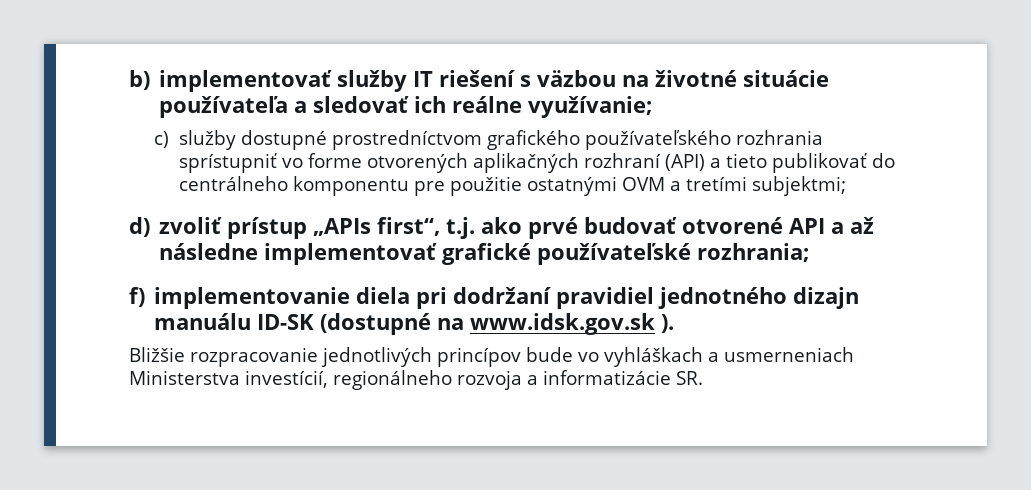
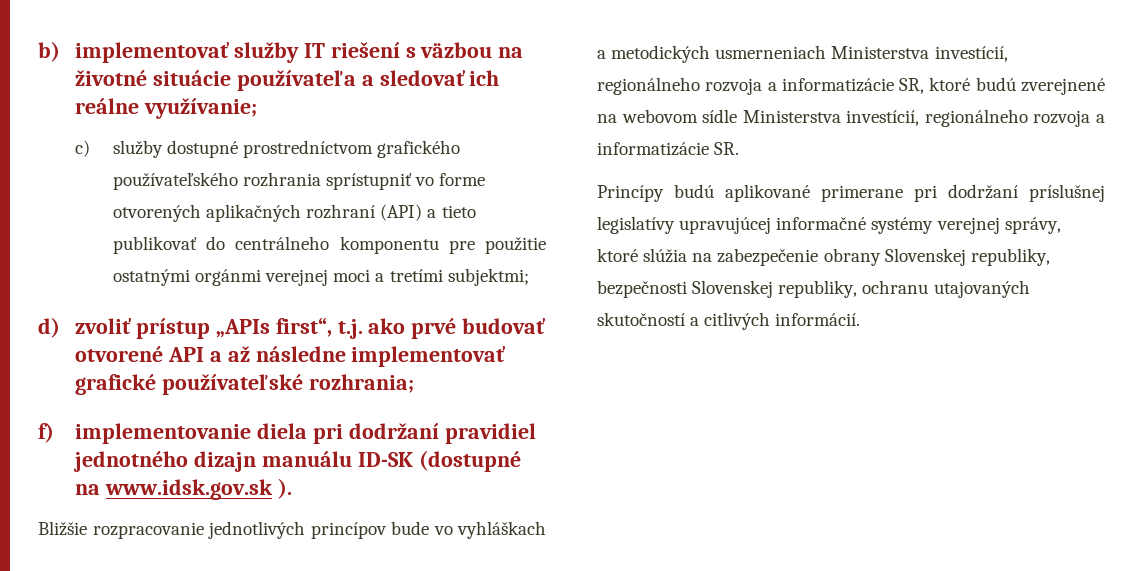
[622,177,666,191] OVM -> [195,269,371,286] orgánmi verejnej moci
(719, 357) none -> [611,45,711,63] metodických
[676,371,703,385] SR. -> [899,77,1105,95] [597,109,1105,127] [597,142,740,156] [597,184,1105,202] [597,216,1061,234] [597,248,1050,266] [597,280,1030,298] [597,312,861,330] SR, ktoré budú zverejnené na webovom sídle Ministerstva investícií, regionálneho rozvoja a informatizácie SR. // Princípy budú aplikované primerane pri dodržaní príslušnej legislatívy upravujúcej informačné systémy verejnej správy, ktoré slúžia na zabezpečenie obrany Slovenskej republiky, bezpečnosti Slovenskej republiky, ochranu utajovaných skutočností a citlivých informácií.

